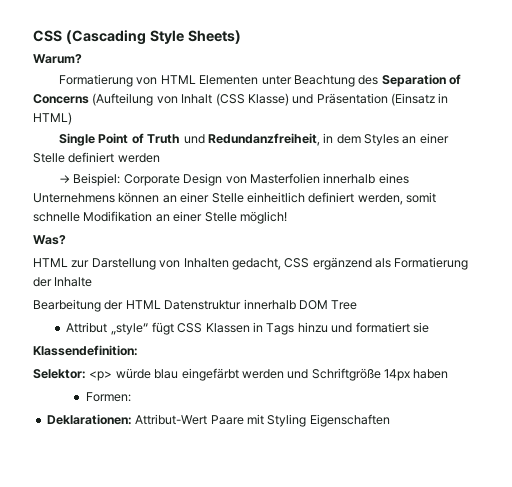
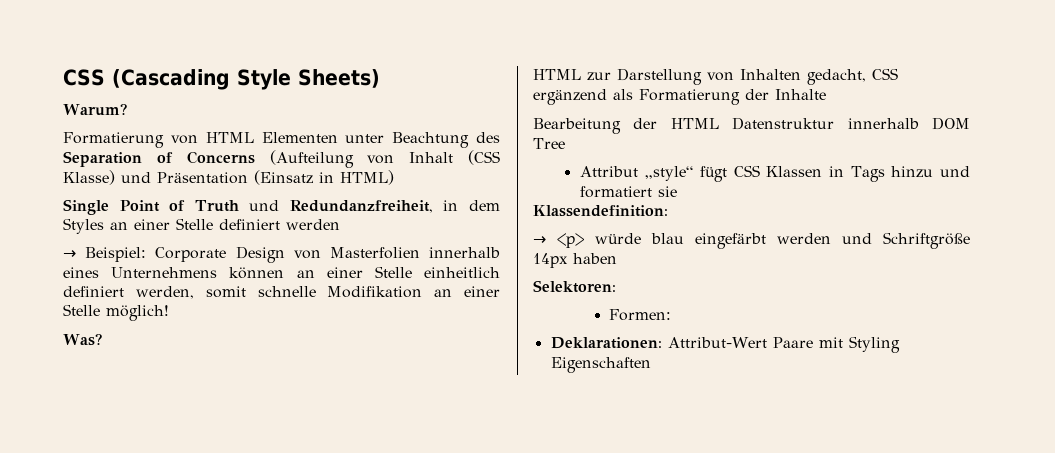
[33,369,86,379] Selektor: -> [533,236,546,244] →
(449, 374) none -> [533,280,616,293] // Selektoren:

